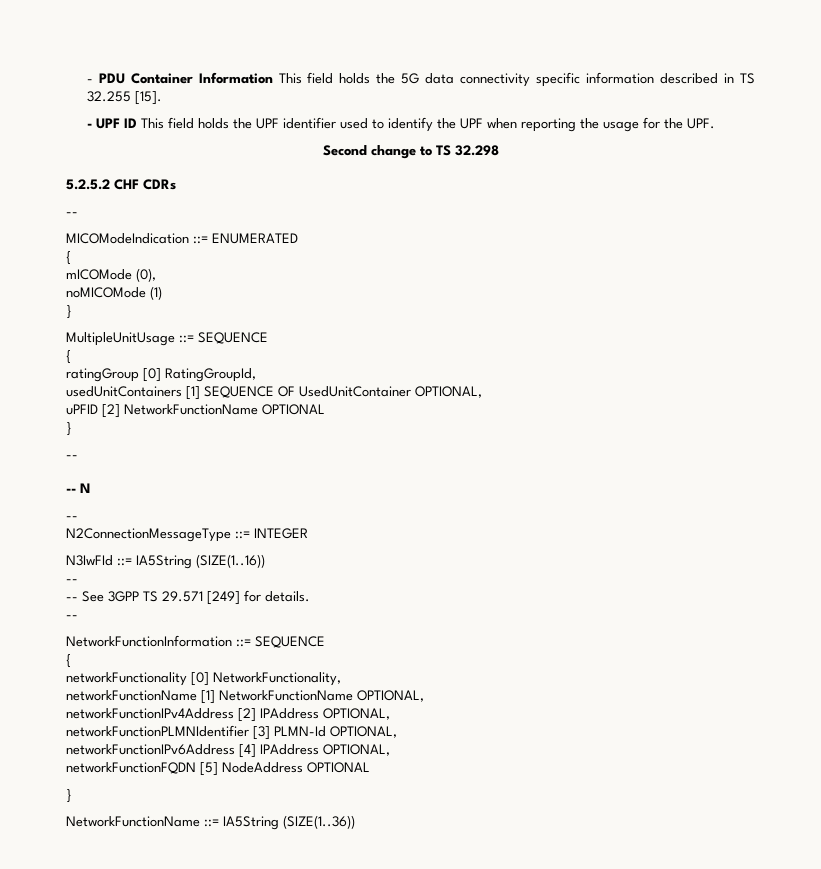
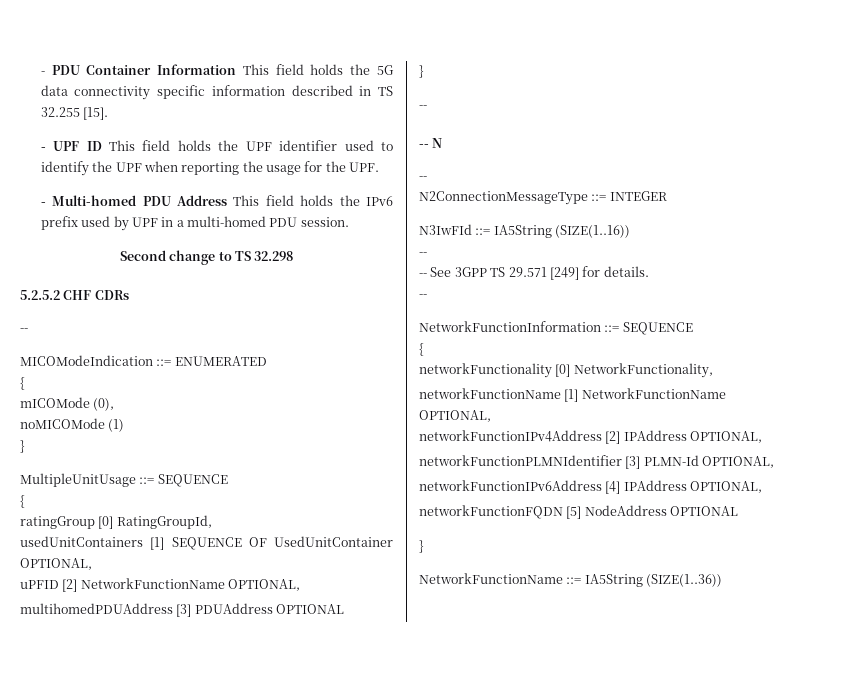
(715, 123) none -> [40,195,393,206] [40,216,349,231] // - Multi-homed PDU Address This field holds the IPv6 prefix used by UPF in a multi-homed PDU session.
(258, 409) none -> [228,579,301,591] [20,603,273,617] OPTIONAL, // multihomedPDUAddress [3] PDUAddress

